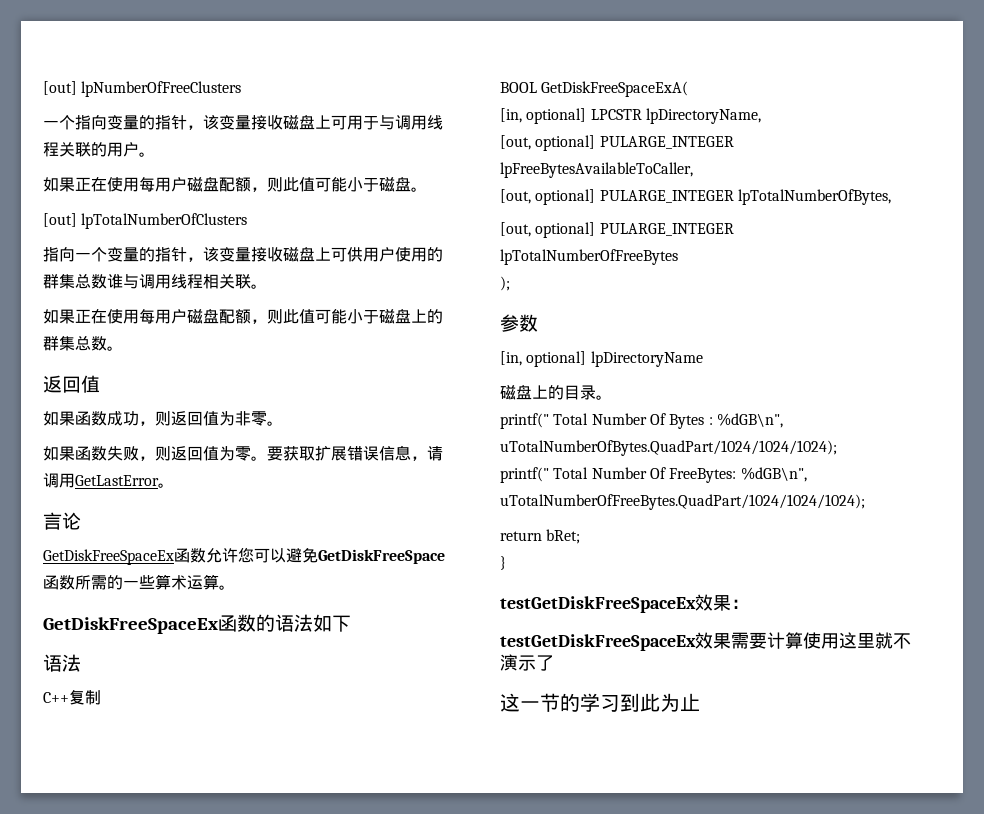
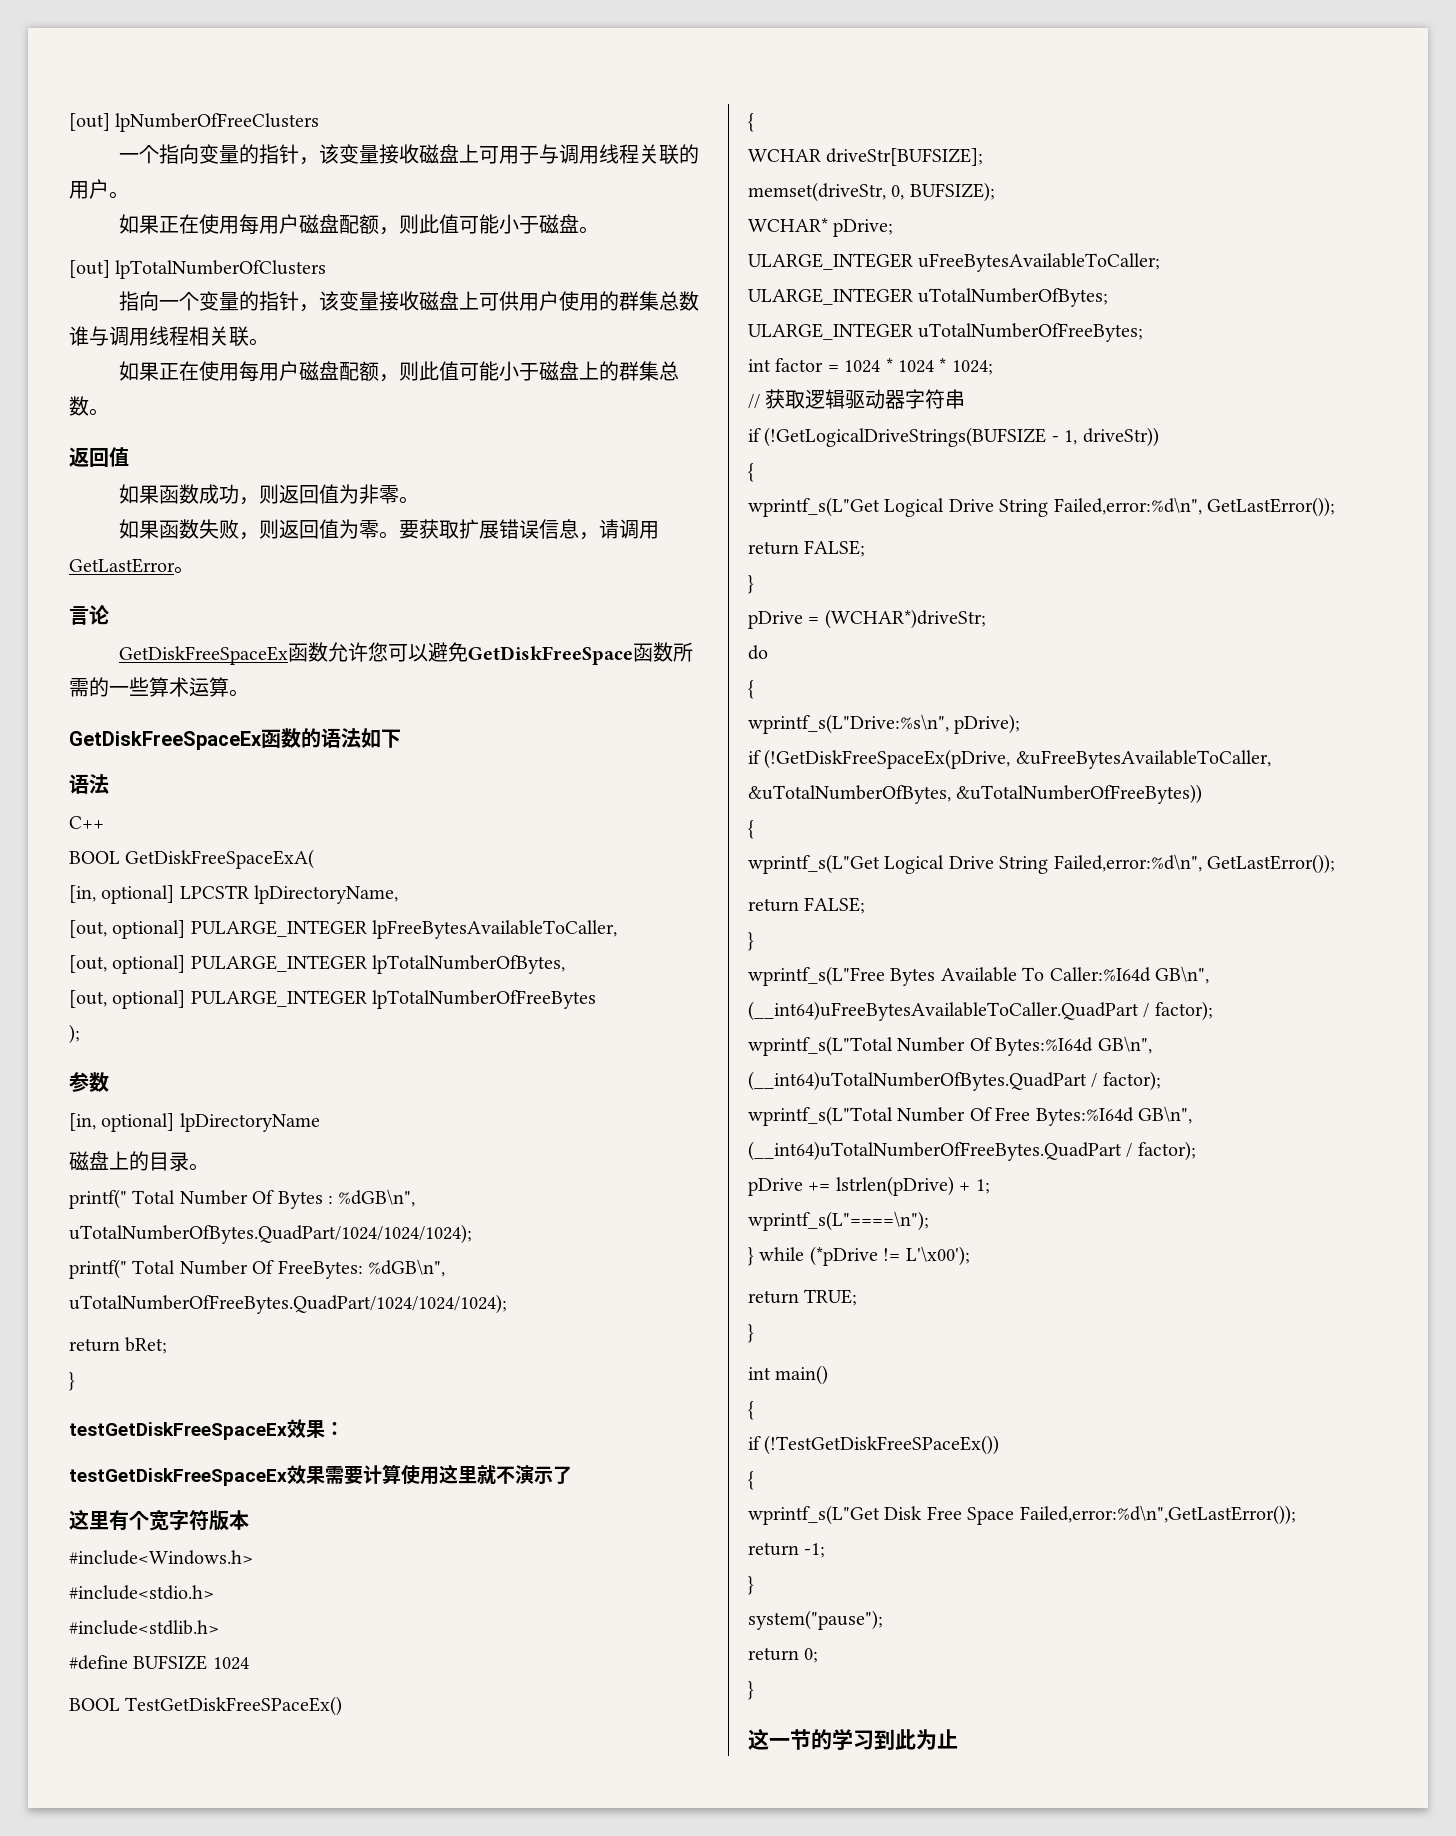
[69,690,101,705] 复制 -> (104, 822) none
(554, 663) none -> [69,1509,249,1531] [69,1550,253,1565] [69,1585,214,1600] [69,1620,219,1635] [69,1655,249,1670] [69,1696,343,1716] [748,113,754,132] [748,148,984,166] [748,182,995,202] [748,218,894,237] [748,253,1161,272] [748,288,1109,307] [748,323,1144,342] [748,358,993,375] [748,389,966,409] [748,427,1159,447] [748,463,754,482] [748,497,1335,517] [748,540,866,557] [748,575,754,594] [748,609,986,629] [748,645,768,660] [748,680,754,699] [748,714,1021,734] [748,749,1271,769] [748,784,1203,804] [748,820,754,839] [748,854,1335,874] [748,897,866,914] [748,932,754,951] [748,966,1209,986] [748,1001,1213,1021] [748,1036,1152,1056] [748,1071,1161,1091] [748,1106,1192,1126] [748,1141,1196,1161] [748,1176,990,1196] [748,1211,929,1231] [748,1246,970,1266] [748,1289,858,1306] [748,1324,754,1343] [748,1365,829,1385] [748,1401,754,1420] [748,1435,1000,1455] [748,1471,754,1490] [748,1505,1296,1525] [748,1542,826,1558] [748,1576,754,1595] [748,1610,883,1630] [748,1647,819,1663] [748,1681,754,1700] // 这里有个宽字符版本 // #include<Windows.h> // #include<stdio.h> // #include<stdlib.h> // #define BUFSIZE 1024 // BOOL TestGetDiskFreeSPaceEx() // { // WCHAR driveStr[BUFSIZE]; // memset(driveStr, 0, BUFSIZE); // WCHAR* pDrive; // ULARGE_INTEGER uFreeBytesAvailableToCaller; // ULARGE_INTEGER uTotalNumberOfBytes; // ULARGE_INTEGER uTotalNumberOfFreeBytes; // int factor = 1024 * 1024 * 1024; // // 获取逻辑驱动器字符串 // if (!GetLogicalDriveStrings(BUFSIZE - 1, driveStr)) // { // wprintf_s(L"Get Logical Drive String Failed,error:%d\n", GetLastError()); // return FALSE; // } // pDrive = (WCHAR*)driveStr; // do // { // wprintf_s(L"Drive:%s\n", pDrive); // if (!GetDiskFreeSpaceEx(pDrive, &uFreeBytesAvailableToCaller, &uTotalNumberOfBytes, &uTotalNumberOfFreeBytes)) // { // wprintf_s(L"Get Logical Drive String Failed,error:%d\n", GetLastError()); // return FALSE; // } // wprintf_s(L"Free Bytes Available To Caller:%I64d GB\n", (__int64)uFreeBytesAvailableToCaller.QuadPart / factor); // wprintf_s(L"Total Number Of Bytes:%I64d GB\n", (__int64)uTotalNumberOfBytes.QuadPart / factor); // wprintf_s(L"Total Number Of Free Bytes:%I64d GB\n", (__int64)uTotalNumberOfFreeBytes.QuadPart / factor); // pDrive += lstrlen(pDrive) + 1; // wprintf_s(L"====\n"); // } while (*pDrive != L'\x00'); // return TRUE; // } // int main() // { // if (!TestGetDiskFreeSPaceEx()) // { // wprintf_s(L"Get Disk Free Space Failed,error:%d\n",GetLastError()); // return -1; // } // system("pause"); // return 0; // }

